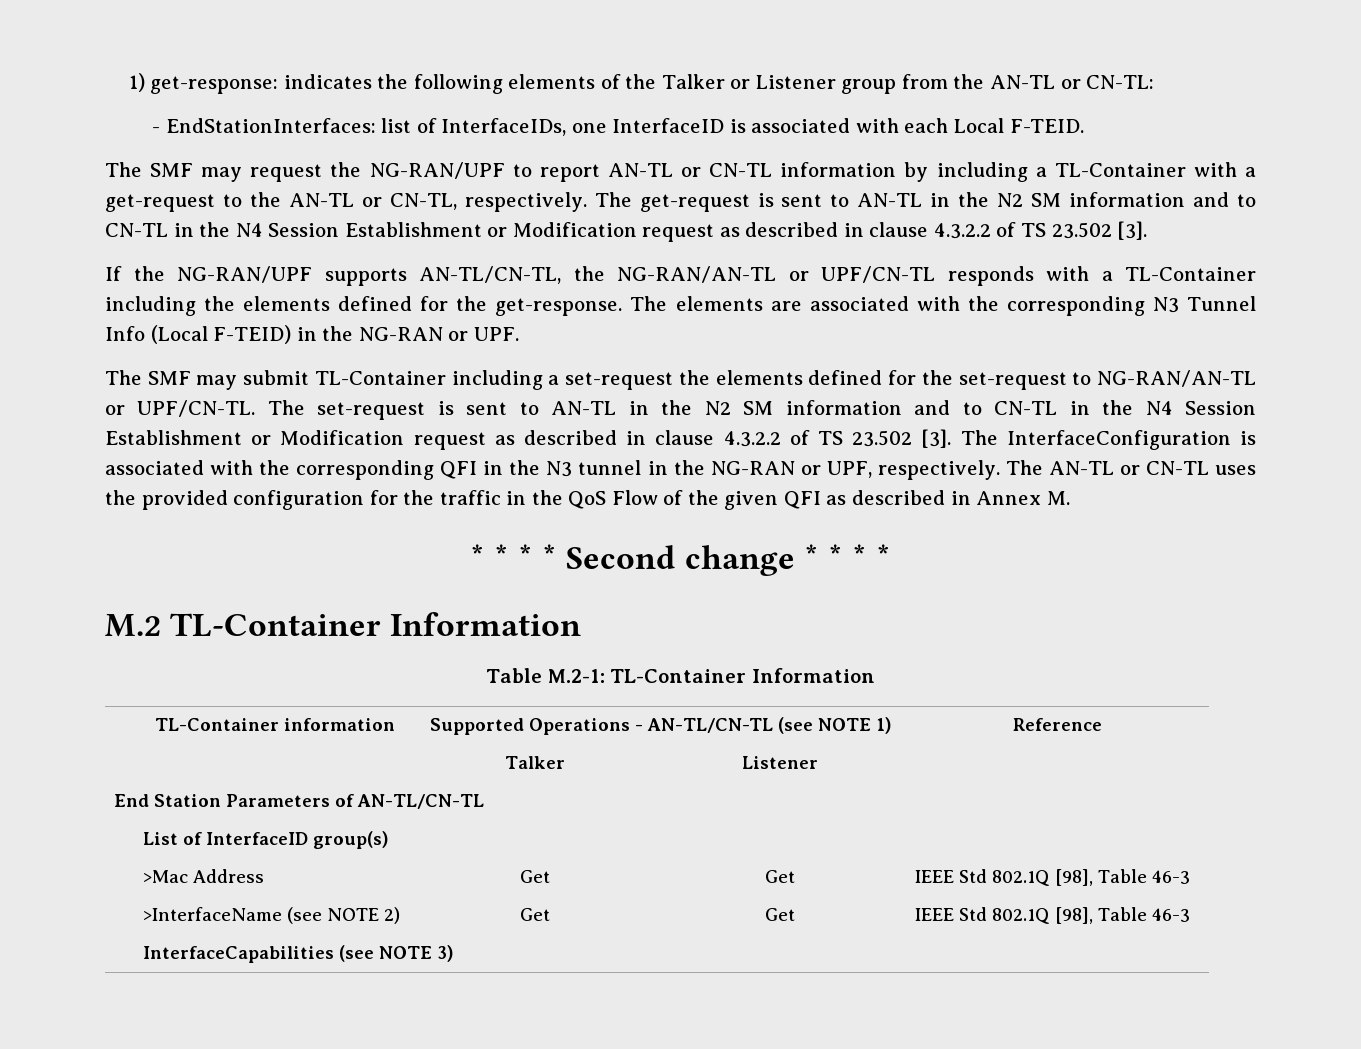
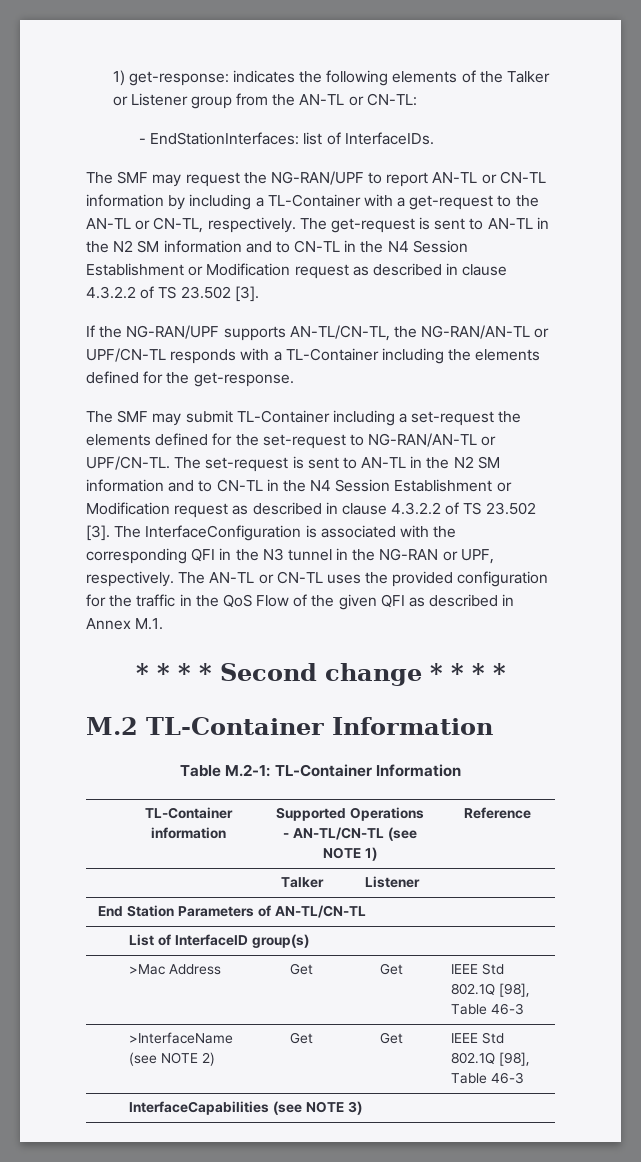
[441,118,1085,136] InterfaceIDs, one InterfaceID is associated with each Local F-TEID. -> [344,132,434,145] InterfaceIDs.
[630,296,1257,316] [105,325,519,344] The elements are associated with the corresponding N3 Tunnel Info (Local F-TEID) in the NG-RAN or UPF. -> (294, 379) none
[1046,491,1070,505] M. -> [135,618,164,630] M.1.

